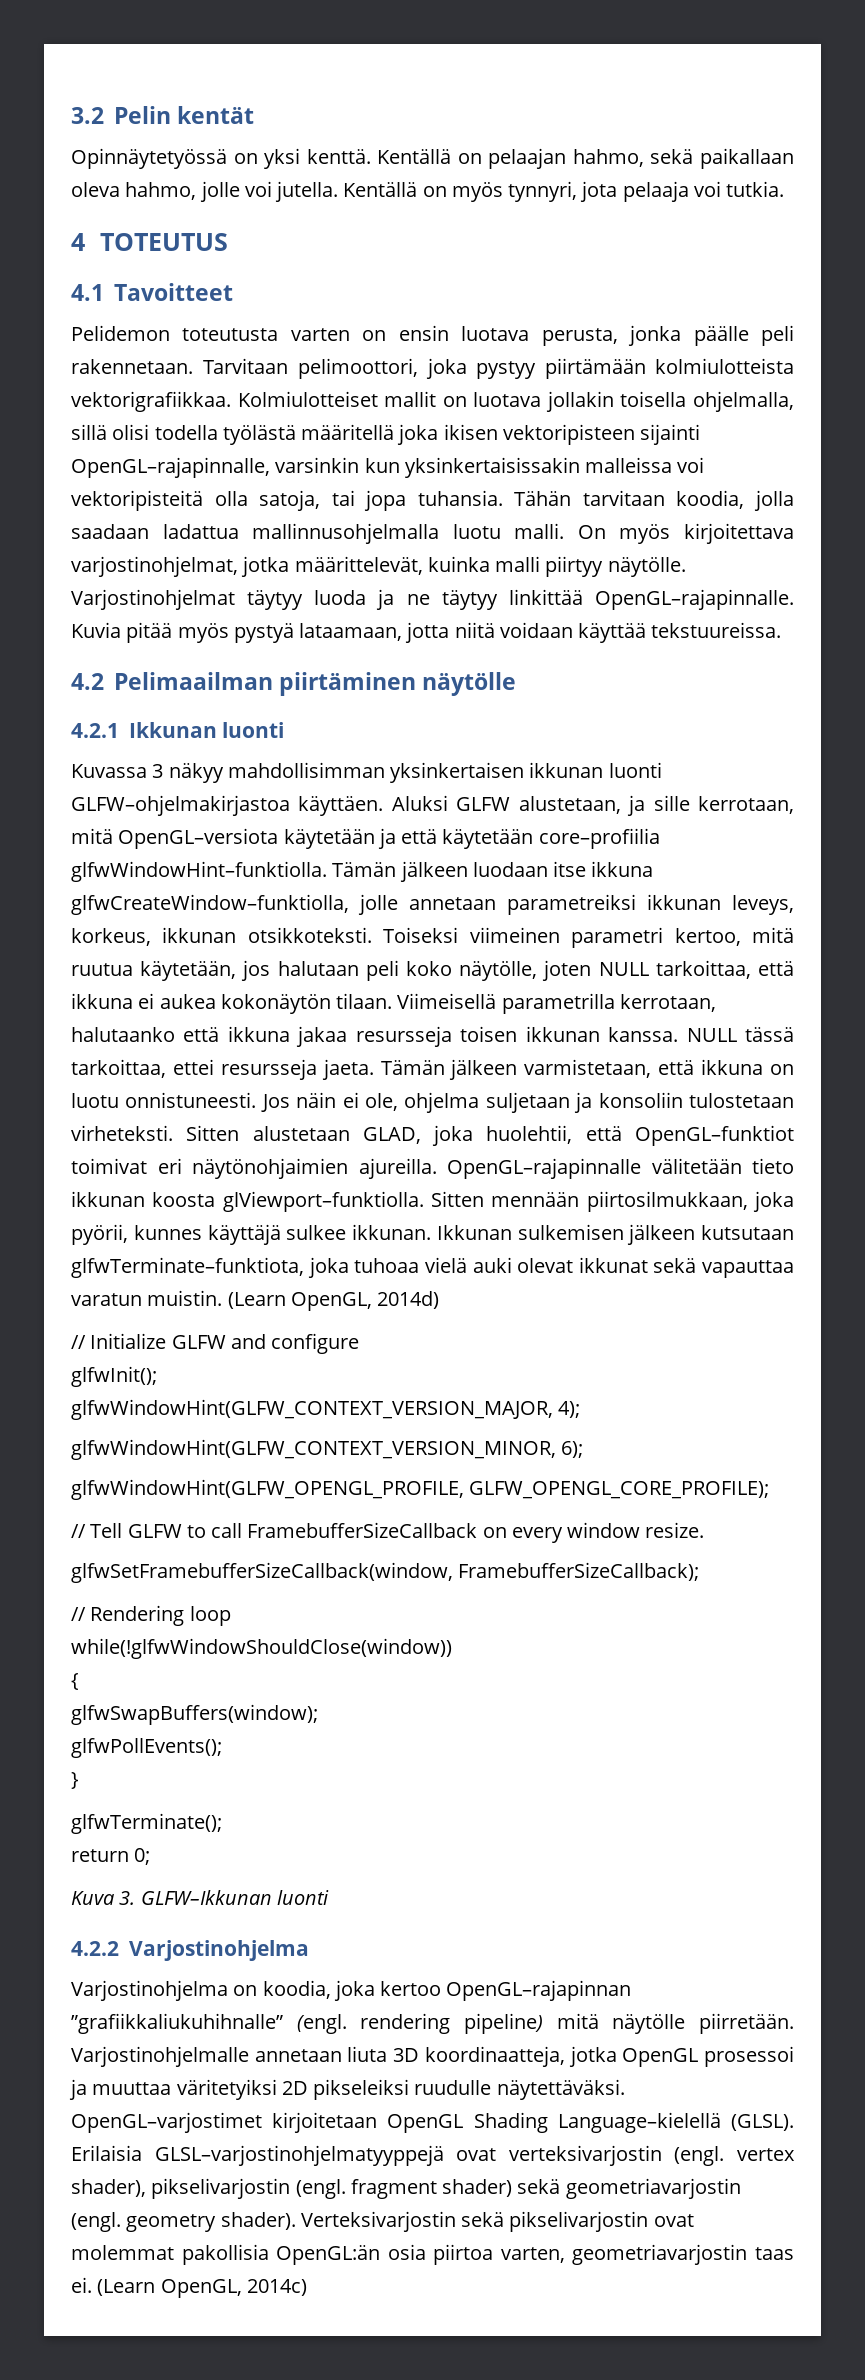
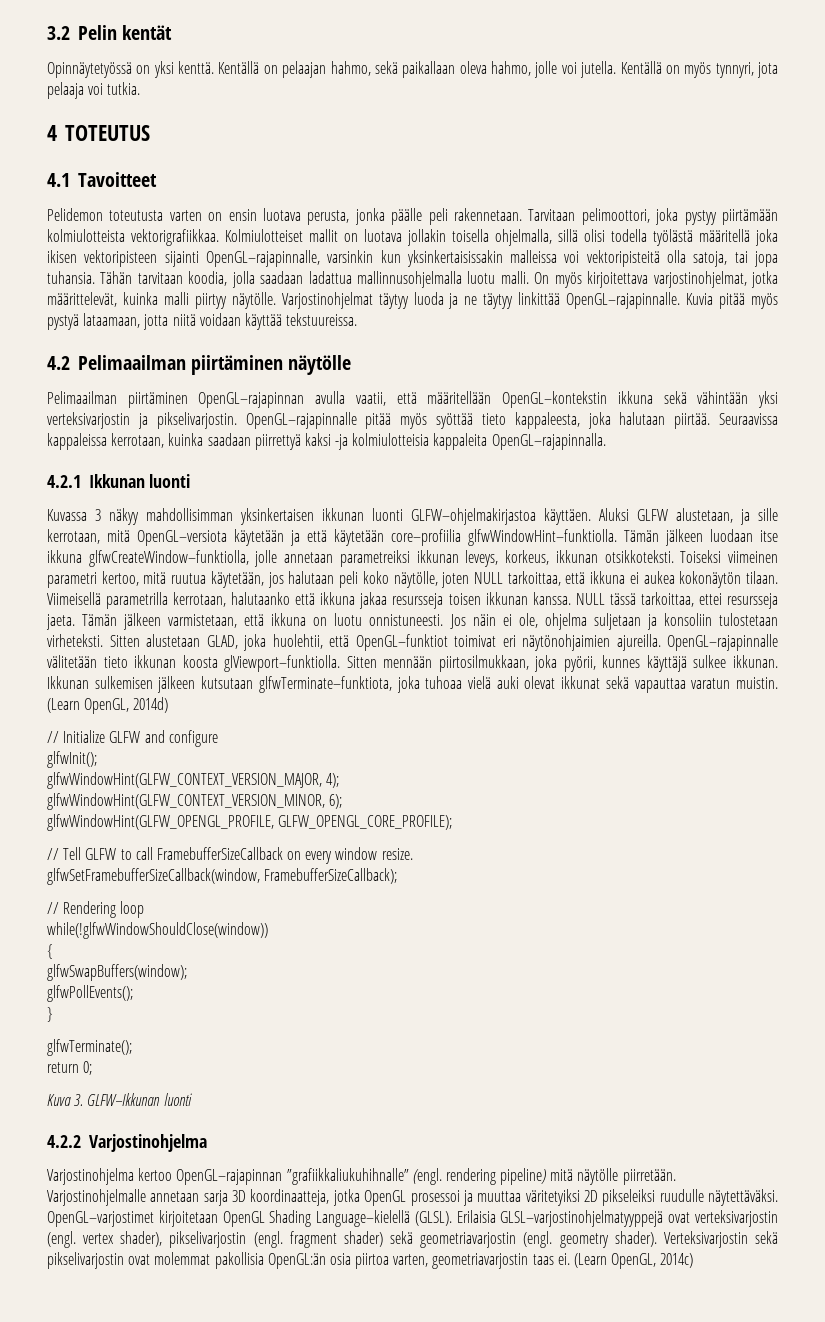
(516, 684) none -> [47,391,779,408] [47,412,778,429] [47,433,606,450] // Pelimaailman piirtäminen OpenGL–rajapinnan avulla vaatii, että määritellään OpenGL–kontekstin ikkuna sekä vähintään yksi verteksivarjostin ja pikselivarjostin. OpenGL–rajapinnalle pitää myös syöttää tieto kappaleesta, joka halutaan piirtää. Seuraavissa kappaleissa kerrotaan, kuinka saadaan piirrettyä kaksi -ja kolmiulotteisia kappaleita OpenGL–rajapinnalla.
[233,1980,375,2001] on koodia, joka -> (134, 1176) none
[347,2046,388,2062] liuta -> [203,1190,228,1206] sarja

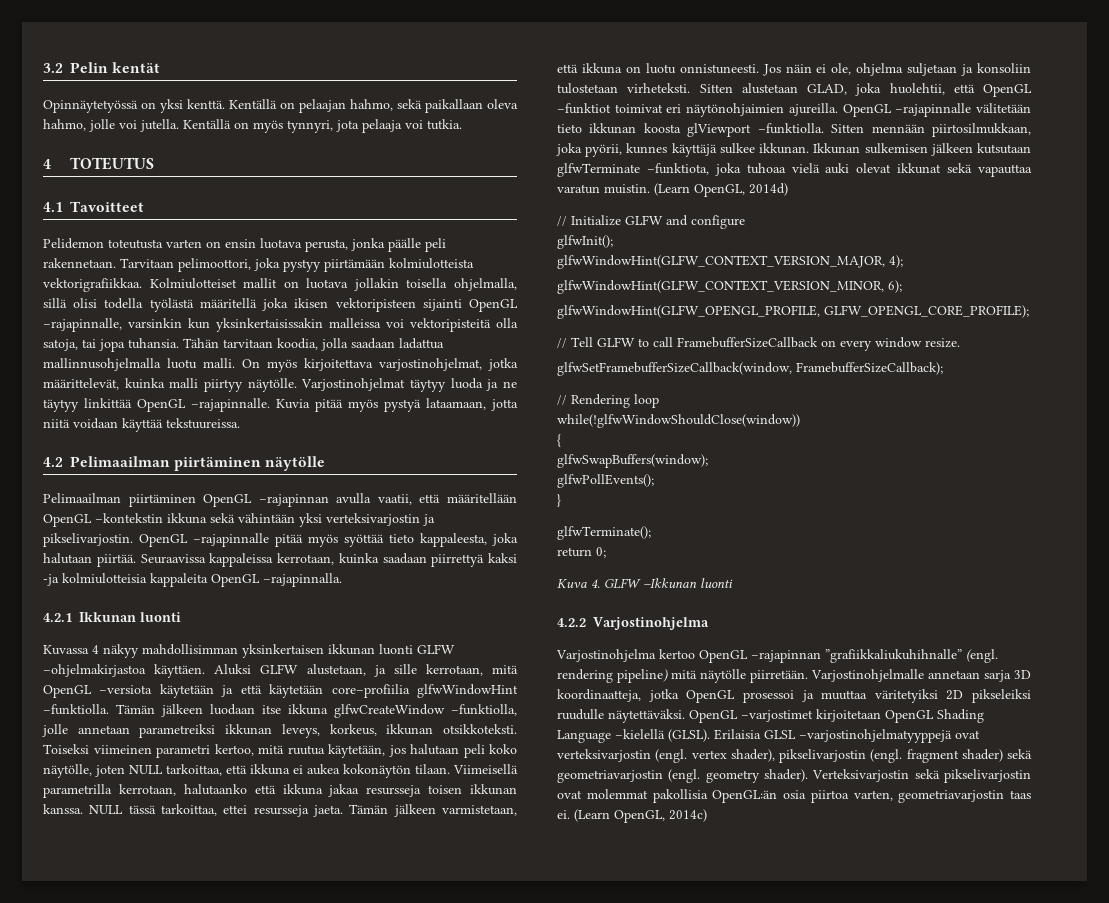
[205,250,320,267] OpenGL–rajapinnalle, -> [469,299,518,312] [43,318,122,332] OpenGL –rajapinnalle,
[566,292,681,309] OpenGL–rajapinnalle. -> [137,398,270,412] OpenGL –rajapinnalle.
[198,392,305,408] OpenGL–rajapinnan -> [203,494,329,507] OpenGL –rajapinnan
[502,391,608,408] OpenGL–kontekstin -> [43,513,163,527] OpenGL –kontekstin
[245,412,357,429] OpenGL–rajapinnalle -> [139,533,269,547] OpenGL –rajapinnalle
[491,433,606,450] OpenGL–rajapinnalla. -> [211,573,342,587] OpenGL –rajapinnalla.
[95,509,101,521] 3 -> [92,645,99,654] 4
[411,508,536,525] GLFW–ohjelmakirjastoa -> [417,644,455,654] [43,664,146,677] GLFW –ohjelmakirjastoa
[137,530,228,546] OpenGL–versiota -> [43,685,153,698] OpenGL –versiota
[468,529,618,546] glfwWindowHint–funktiolla. -> [417,684,518,698] [43,704,109,715] glfwWindowHint –funktiolla.
[88,550,249,567] glfwCreateWindow–funktiolla, -> [334,704,517,718] glfwCreateWindow –funktiolla,
[355,634,448,651] OpenGL–funktiot -> [983,84,1032,97] [557,103,611,114] OpenGL –funktiot
[667,634,778,651] OpenGL–rajapinnalle -> [842,103,972,117] OpenGL –rajapinnalle
[224,655,341,672] glViewport–funktiolla. -> [687,123,824,137] glViewport –funktiolla.
[258,676,392,693] glfwTerminate–funktiota, -> [557,163,709,177] glfwTerminate –funktiota,
[74,1093,161,1106] 3. GLFW–Ikkunan -> [591,578,697,589] 4. GLFW –Ikkunan
[176,1169,283,1185] OpenGL–rajapinnan -> [699,650,821,663] OpenGL –rajapinnan
[47,1211,154,1227] OpenGL–varjostimet -> [689,710,813,723] OpenGL –varjostimet
[316,1210,664,1227] Language–kielellä (GLSL). Erilaisia GLSL–varjostinohjelmatyyppejä -> [557,729,952,743] Language –kielellä (GLSL). Erilaisia GLSL –varjostinohjelmatyyppejä

